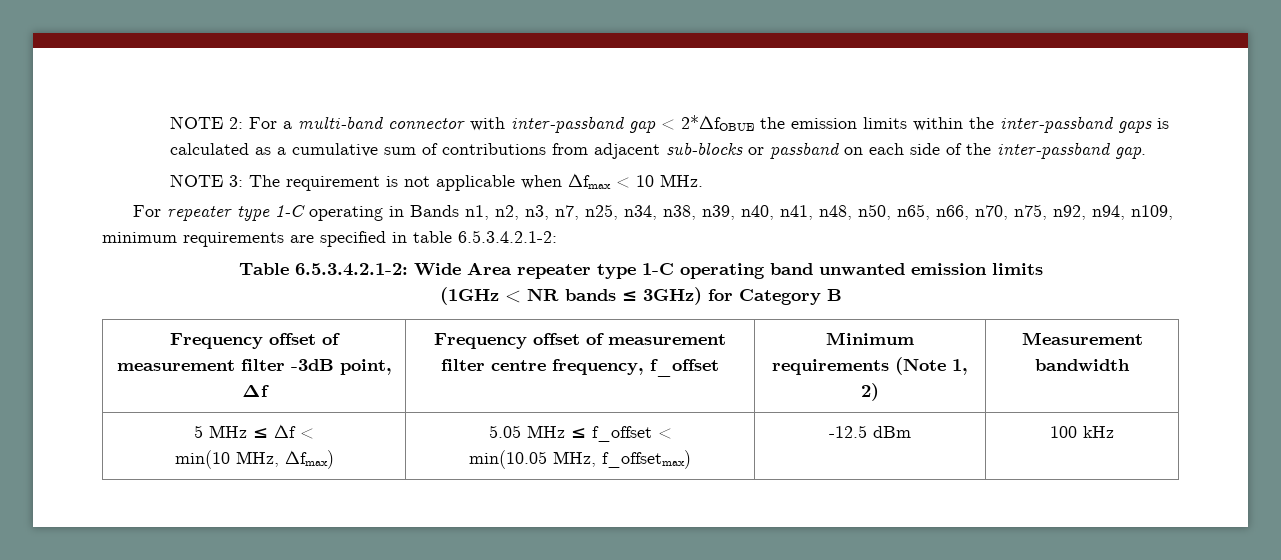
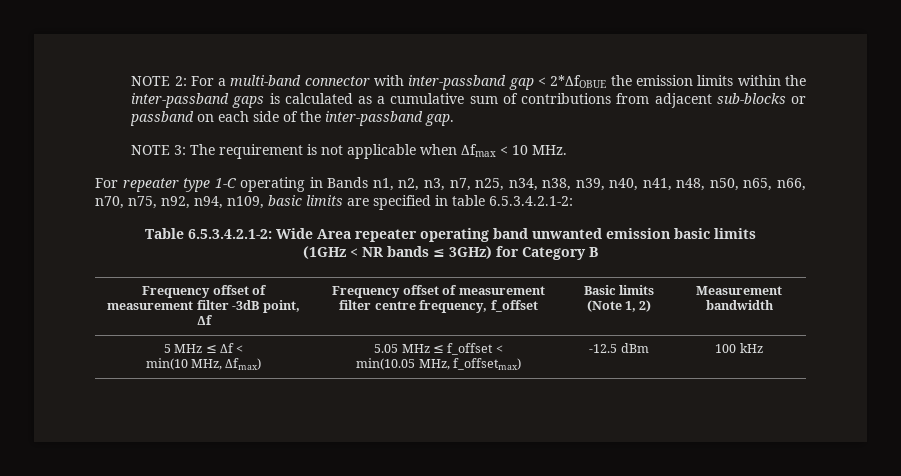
[102,232,284,247] minimum requirements -> [268,195,343,206] basic limits
[596,263,674,279] type 1-C -> (417, 235) none
(987, 269) none -> [674,228,710,239] basic
[826,332,914,345] [772,359,889,375] Minimum requirements -> [583,285,655,295] Basic limits

